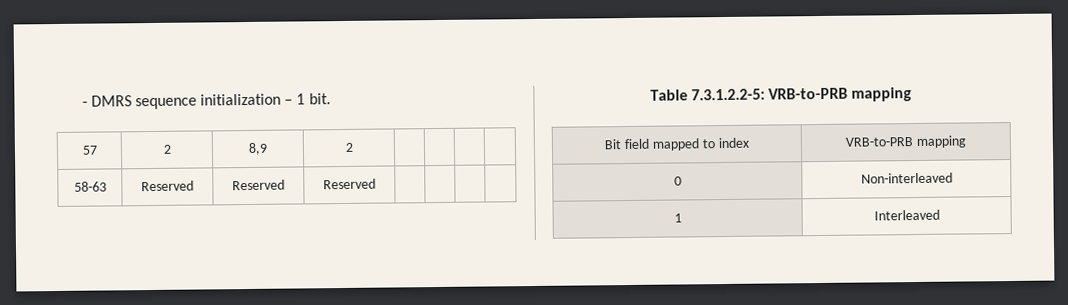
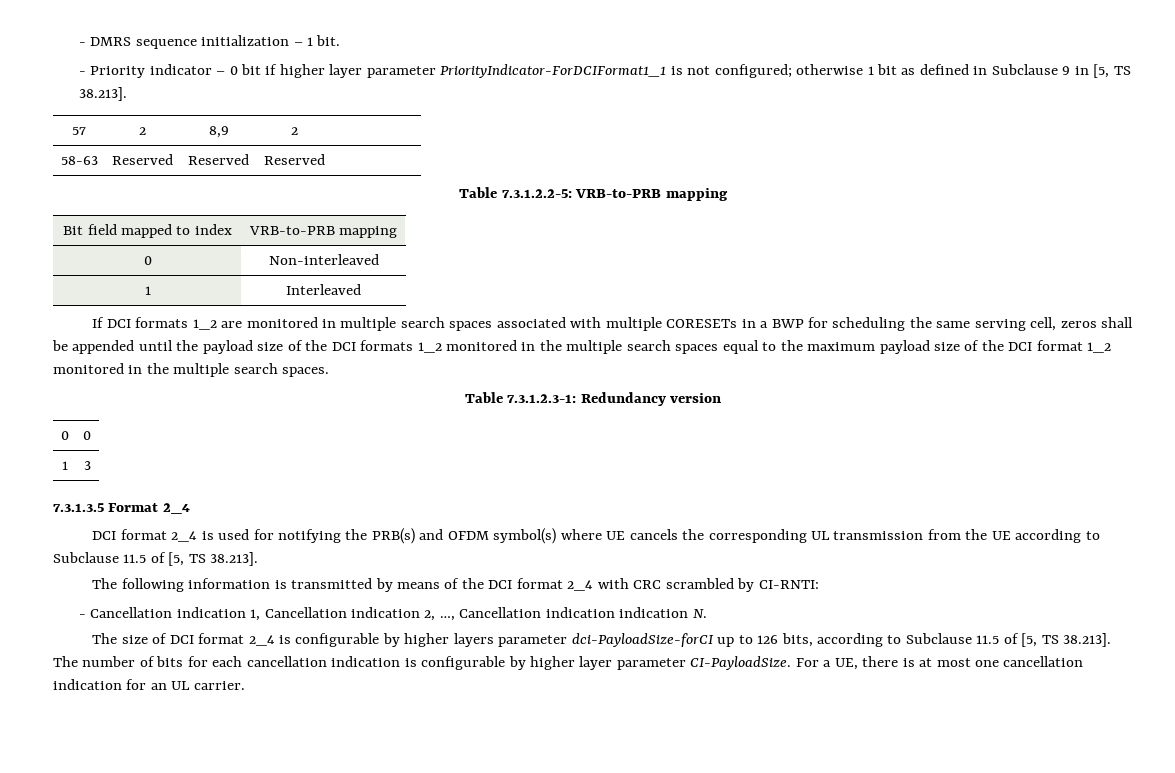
(331, 99) none -> [78,64,1131,78] [78,87,127,101] // - Priority indicator – 0 bit if higher layer parameter PriorityIndicator-ForDCIFormat1_1 is not configured; otherwise 1 bit as defined in Subclause 9 in [5, TS 38.213].
(940, 215) none -> [92,317,1134,331] [52,340,1112,354] [53,363,330,377] [464,392,722,406] [60,431,69,440] [83,431,91,440] [61,461,68,470] [83,461,91,470] [53,503,190,514] [92,528,1100,544] [53,552,259,566] [92,578,819,592] [78,607,707,621] [92,633,1112,647] [53,656,1084,670] [53,679,245,690] // If DCI formats 1_2 are monitored in multiple search spaces associated with multiple CORESETs in a BWP for scheduling the same serving cell, zeros shall be appended until the payload size of the DCI formats 1_2 monitored in the multiple search spaces equal to the maximum payload size of the DCI format 1_2 monitored in the multiple search spaces. // Table 7.3.1.2.3-1: Redundancy version // 0 | 0 // 1 | 3 // 7.3.1.3.5 Format 2_4 // DCI format 2_4 is used for notifying the PRB(s) and OFDM symbol(s) where UE cancels the corresponding UL transmission from the UE according to Subclause 11.5 of [5, TS 38.213]. // The following information is transmitted by means of the DCI format 2_4 with CRC scrambled by CI-RNTI: // - Cancellation indication 1, Cancellation indication 2, …, Cancellation indication indication N. // The size of DCI format 2_4 is configurable by higher layers parameter dci-PayloadSize-forCI up to 126 bits, according to Subclause 11.5 of [5, TS 38.213]. The number of bits for each cancellation indication is configurable by higher layer parameter CI-PayloadSize. For a UE, there is at most one cancellation indication for an UL carrier.

